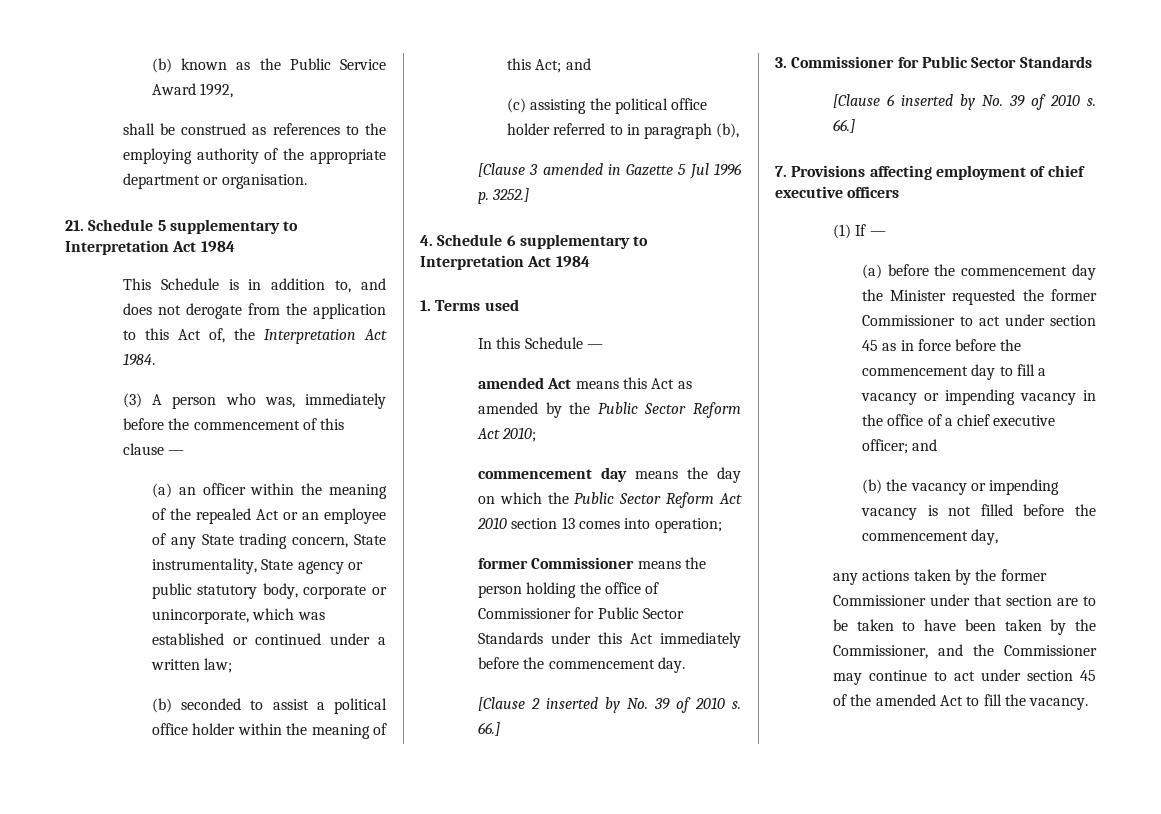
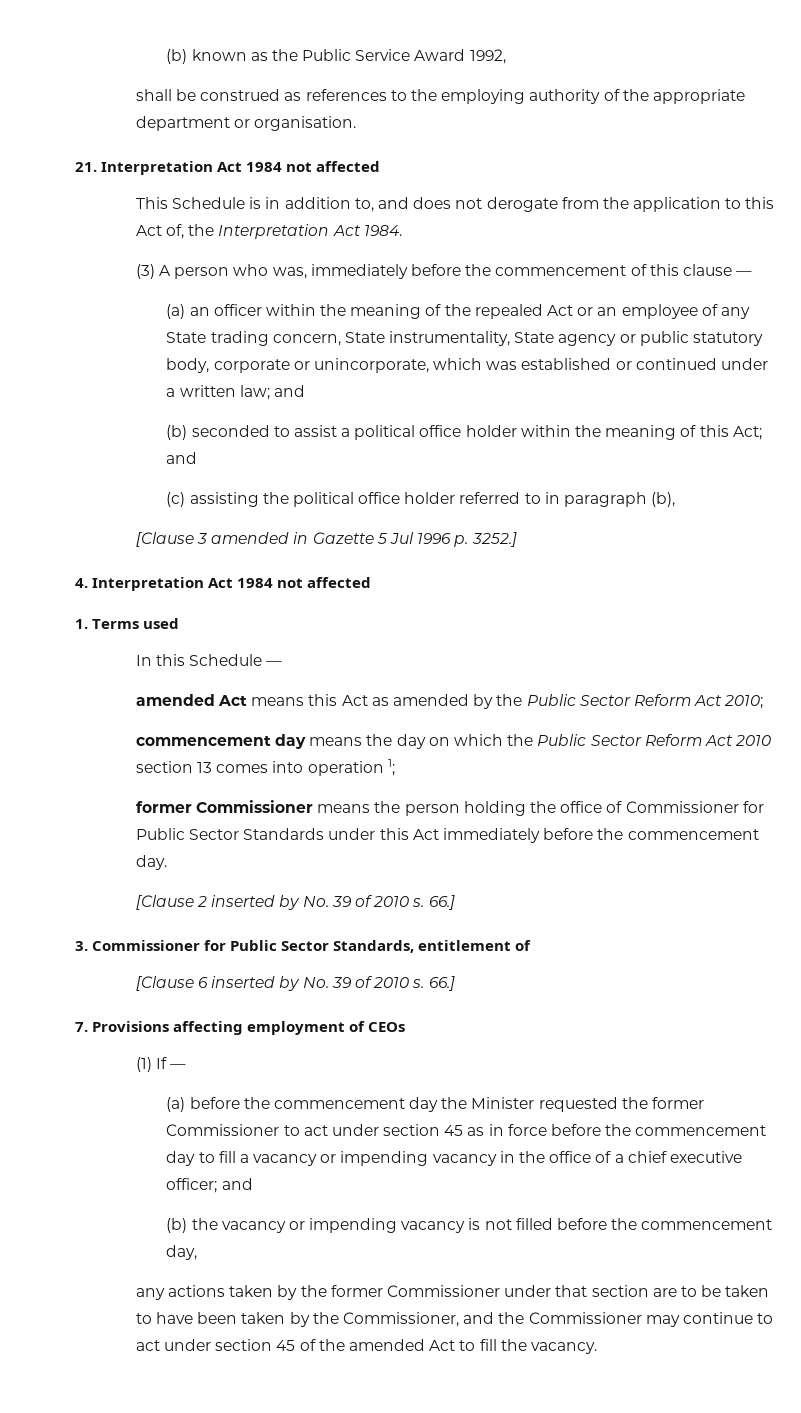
[88,219,299,234] [65,240,235,255] Schedule 5 supplementary to Interpretation Act 1984 -> [101,161,381,175] Interpretation Act 1984 not affected
(233, 665) none -> [273,385,305,397] and
[437,234,649,249] [420,255,590,270] Schedule 6 supplementary to Interpretation Act 1984 -> [92,577,372,591] Interpretation Act 1984 not affected
[654,518,722,533] operation; -> [307,759,395,776] operation 1;
[1019,56,1092,68] Standards -> [333,940,532,953] Standards, entitlement of
[1047,165,1085,177] [775,186,900,198] chief executive officers -> [368,1022,406,1032] CEOs

